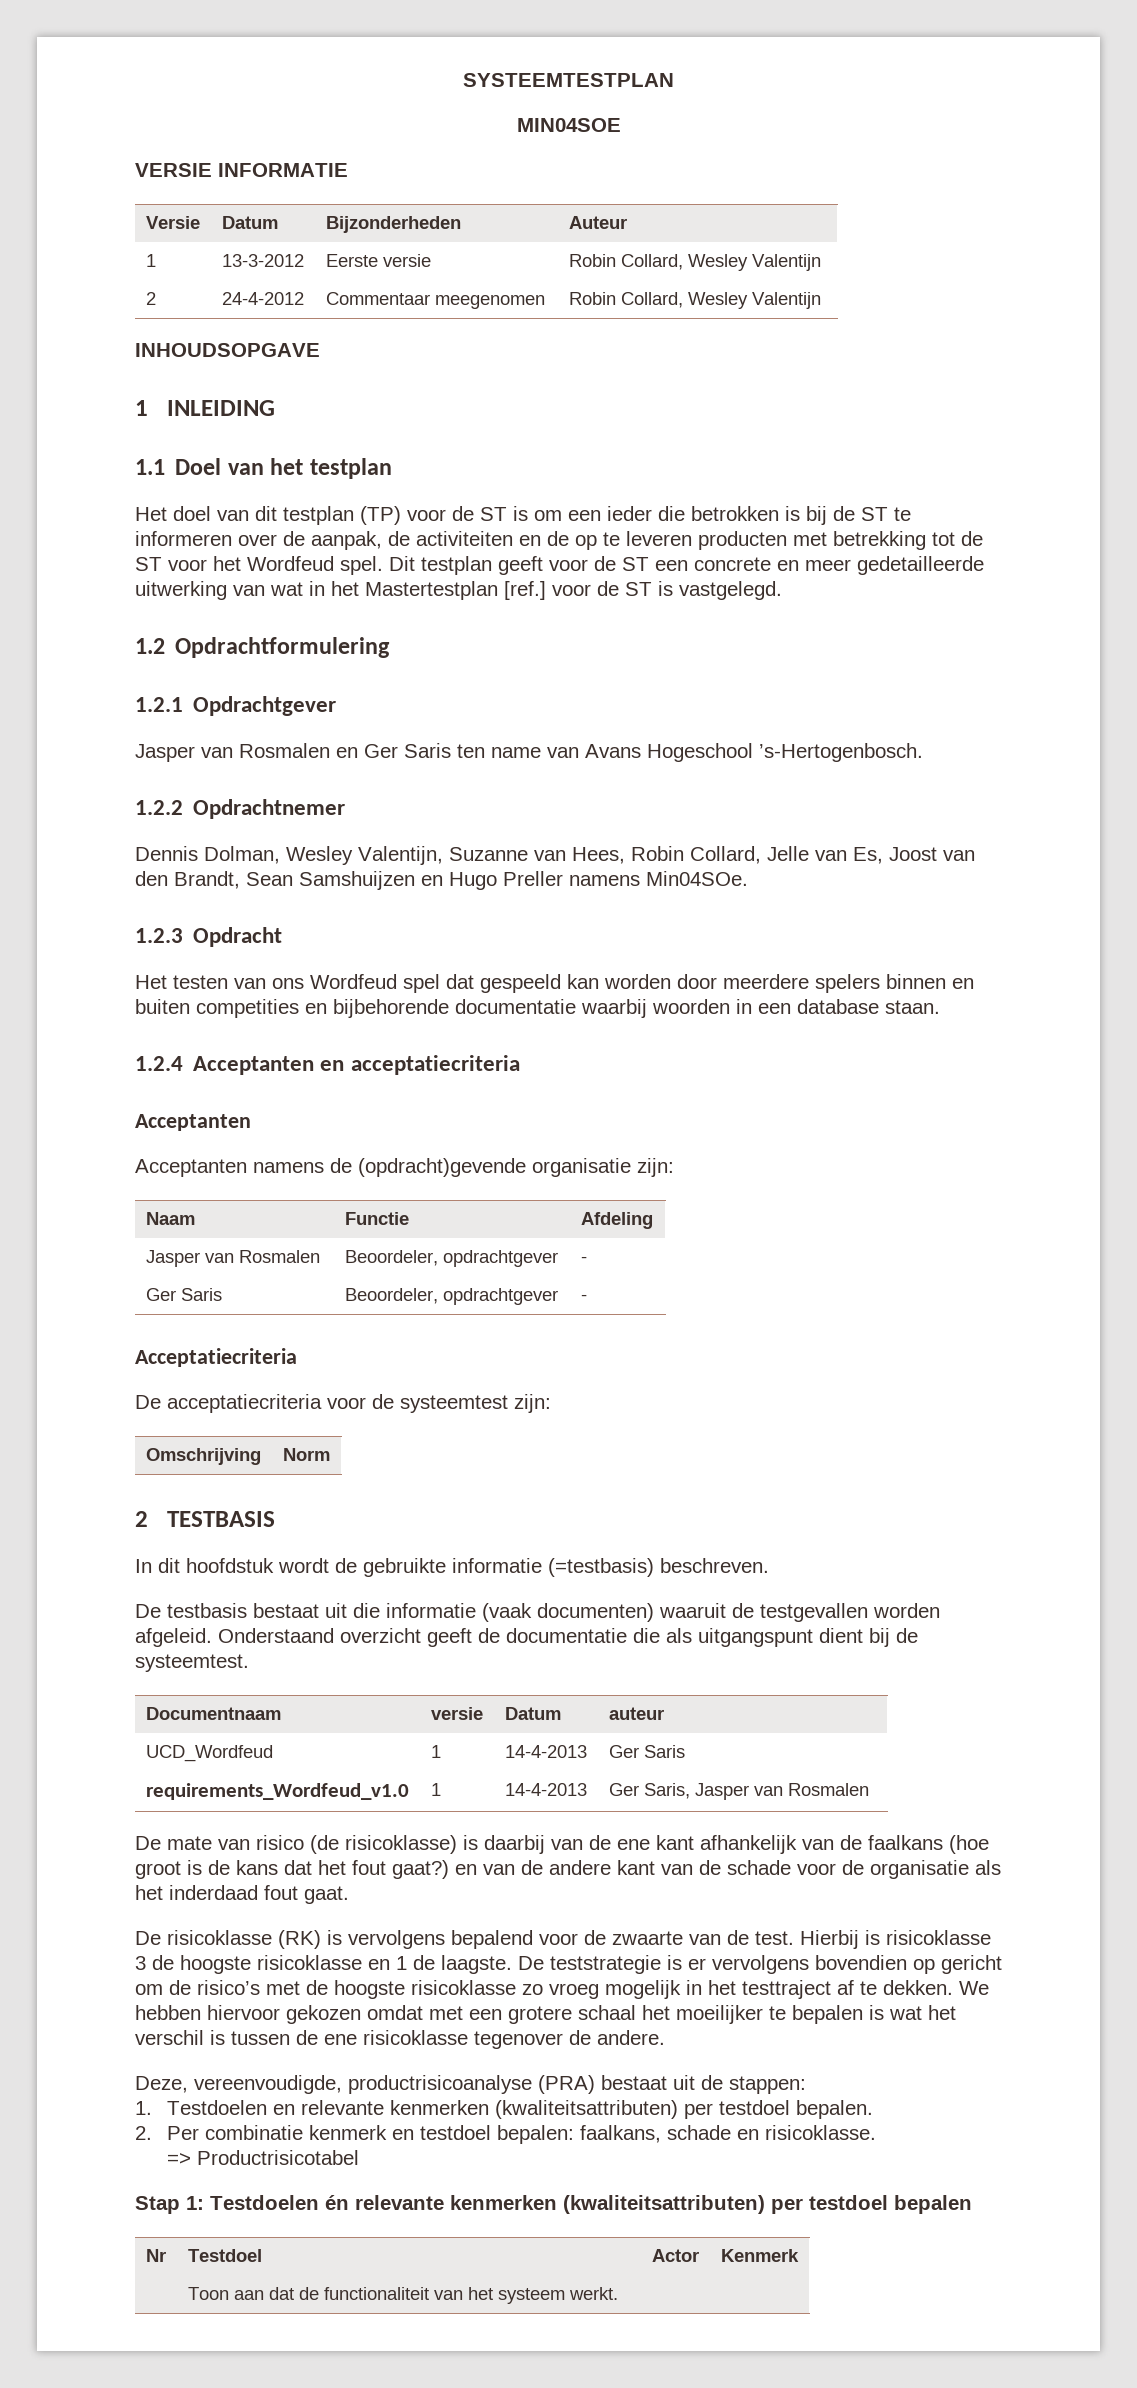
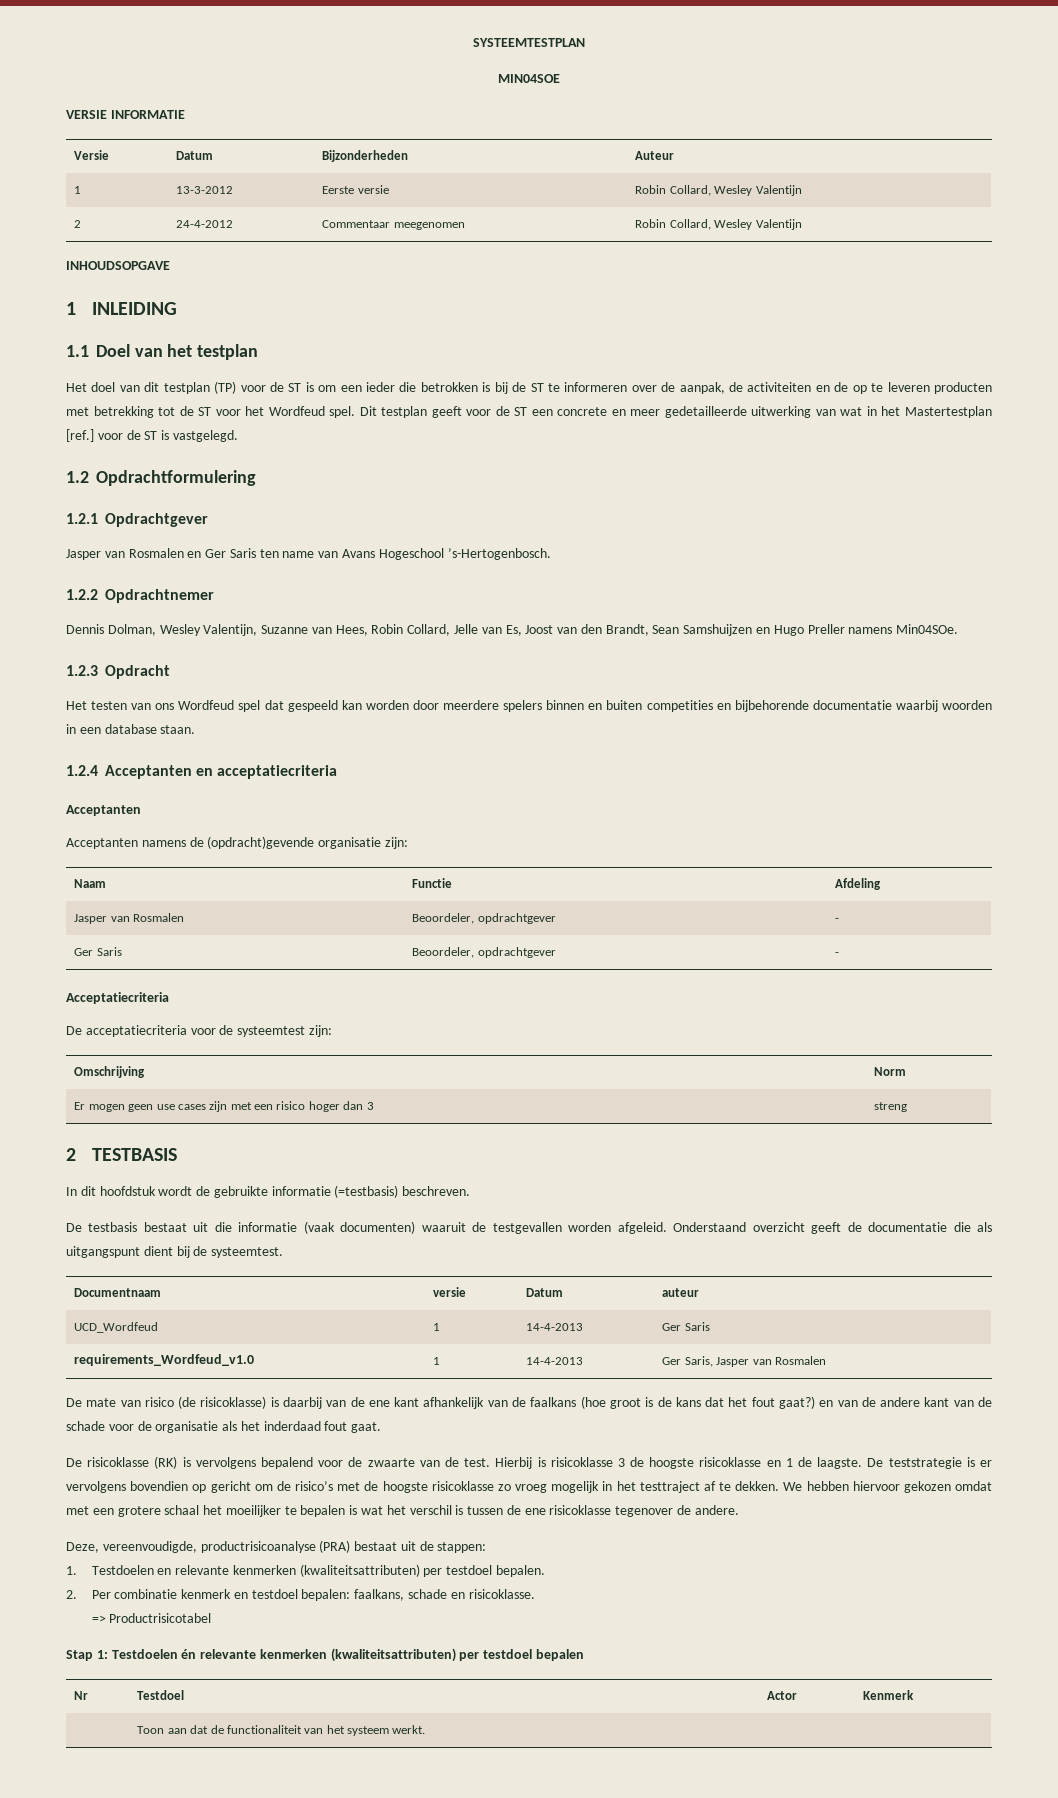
(330, 1454) none -> [74,1101,374,1112] [874,1102,908,1112] // Er mogen geen use cases zijn met een risico hoger dan 3 | streng

